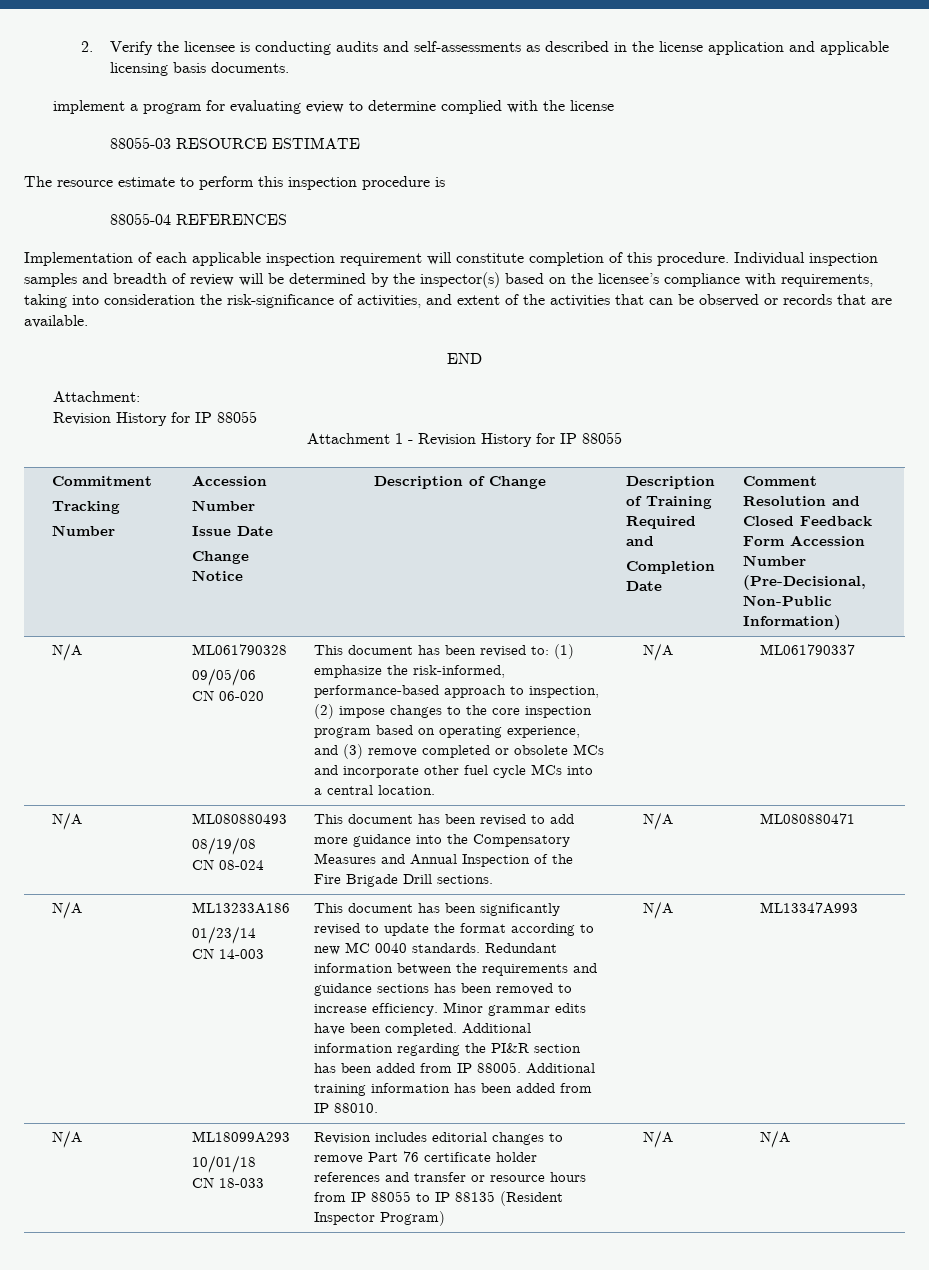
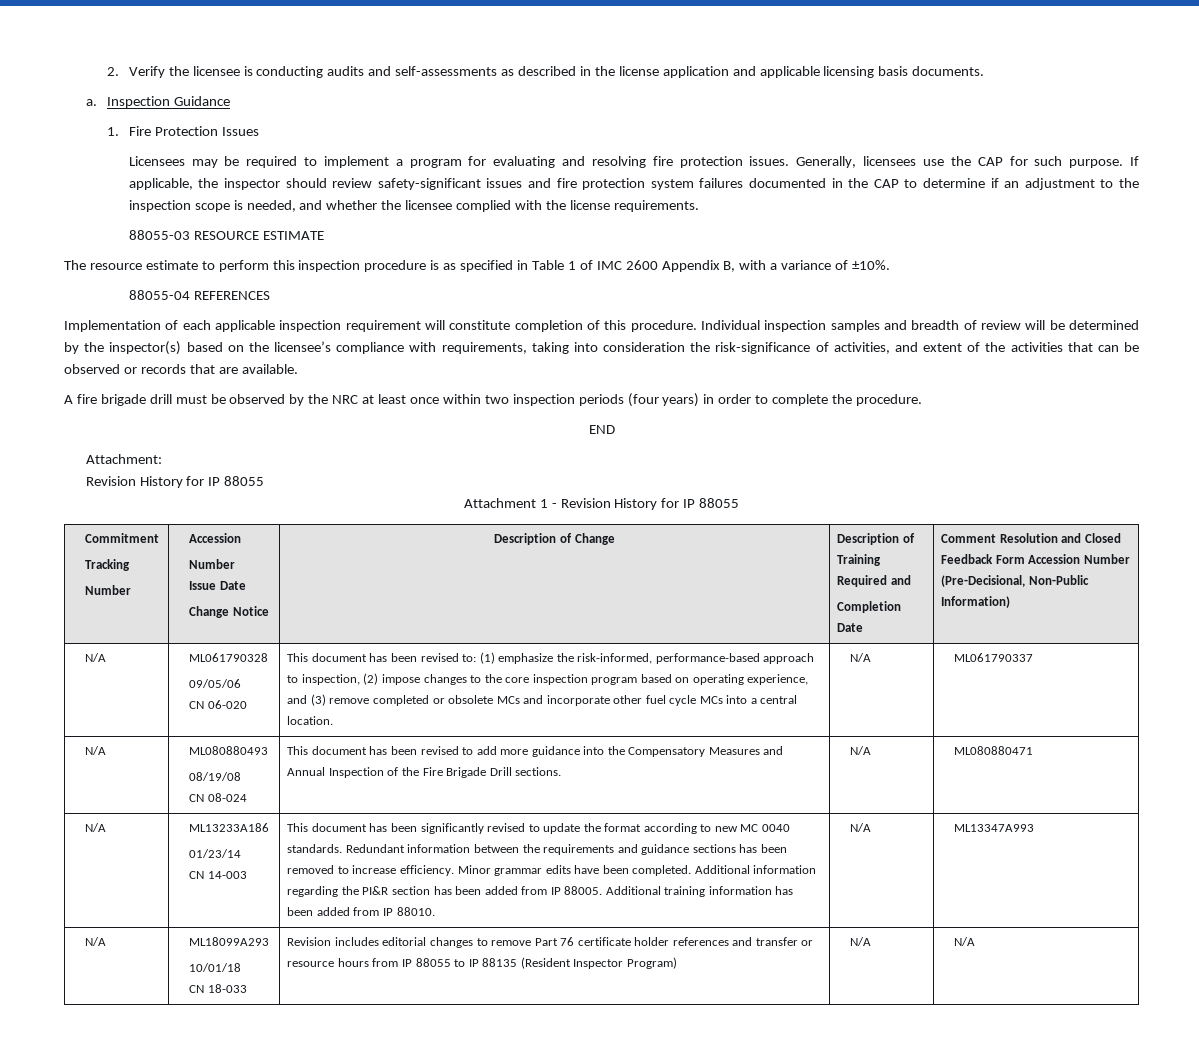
(290, 67) none -> [85,96,231,108] [107,126,259,136] [128,156,318,168] a. Inspection Guidance // 1. Fire Protection Issues // Licensees may be required to
[305,100,436,113] eview to determine -> [562,156,1139,168] [128,178,1139,190] [128,200,453,212] and resolving fire protection issues. Generally, licensees use the CAP for such purpose. If applicable, the inspector should review safety-significant issues and fire protection system failures documented in the CAP to determine if an adjustment to the inspection scope is needed, and whether the licensee
(614, 105) none -> [613,200,699,212] requirements.
(445, 182) none -> [443,260,891,272] as specified in Table 1 of IMC 2600 Appendix B, with a variance of ±10%.
(88, 321) none -> [64,393,922,407] // A fire brigade drill must be observed by the NRC at least once within two inspection periods (four years) in order to complete the procedure.

